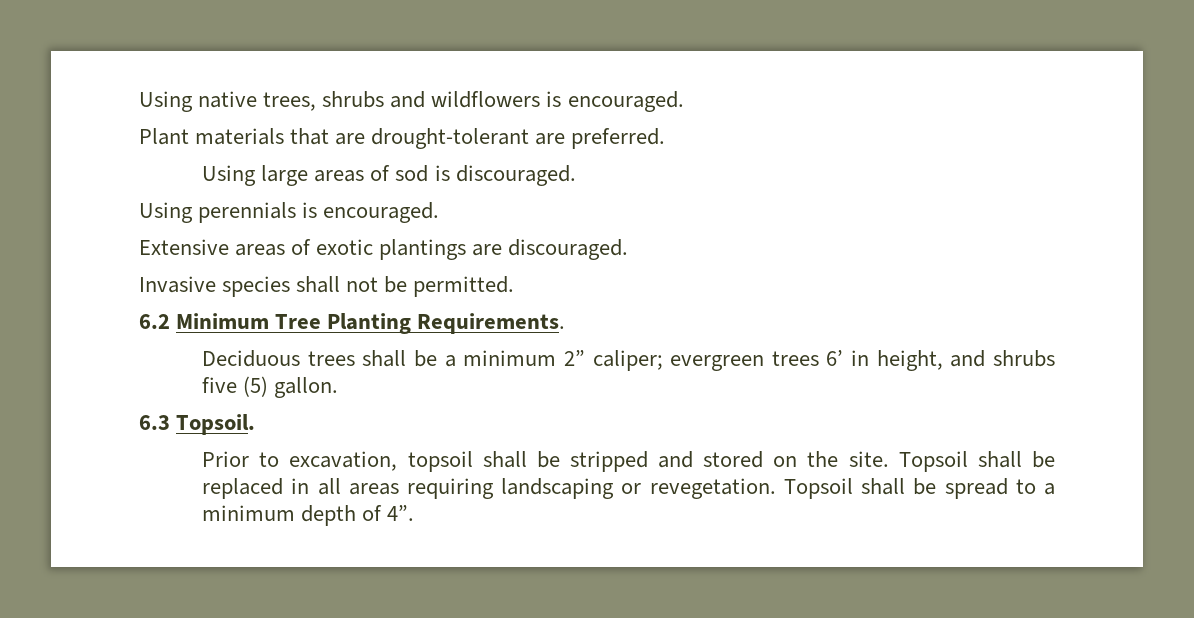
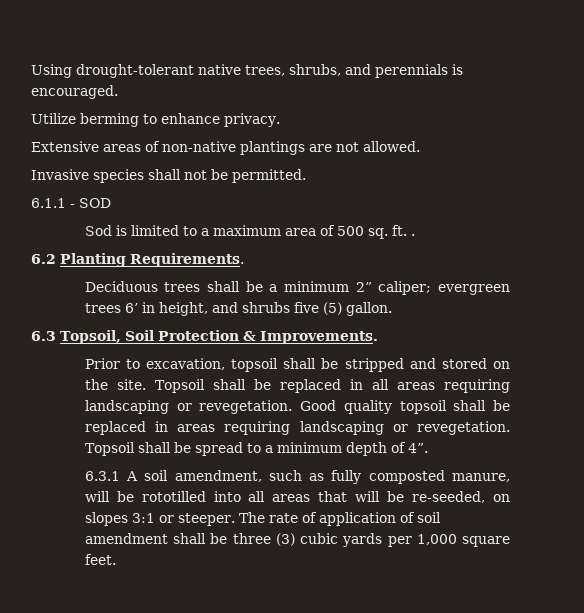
[139,91,193,112] Using -> [31,64,194,78] Using drought-tolerant
[322,91,684,112] [139,128,666,149] [202,165,576,186] [139,202,440,223] shrubs and wildflowers is encouraged. // Plant materials that are drought-tolerant are preferred. // Using large areas of sod is discouraged. // Using perennials is encouraged. -> [289,64,463,78] [31,85,118,99] [31,113,280,127] shrubs, and perennials is encouraged. // Utilize berming to enhance privacy.
[316,239,374,255] exotic -> [162,141,236,152] non-native
[508,239,629,260] discouraged. -> [336,141,420,152] not allowed.
(515, 286) none -> [31,198,111,208] [84,225,415,239] // 6.1.1 - SOD // Sod is limited to a maximum area of 500 sq. ft. .
[176,313,322,329] Minimum Tree -> (56, 259) none
[176,414,256,435] Topsoil. -> [60,330,378,344] Topsoil, Soil Protection & Improvements.
(776, 488) none -> [300,400,510,414] [84,421,510,435] Good quality topsoil shall be replaced in areas requiring landscaping or revegetation.
(415, 513) none -> [84,470,510,484] [84,491,511,503] [84,512,441,526] [84,533,510,547] [84,554,116,565] // 6.3.1 A soil amendment, such as fully composted manure, will be rototilled into all areas that will be re-seeded, on slopes 3:1 or steeper. The rate of application of soil amendment shall be three (3) cubic yards per 1,000 square feet.

